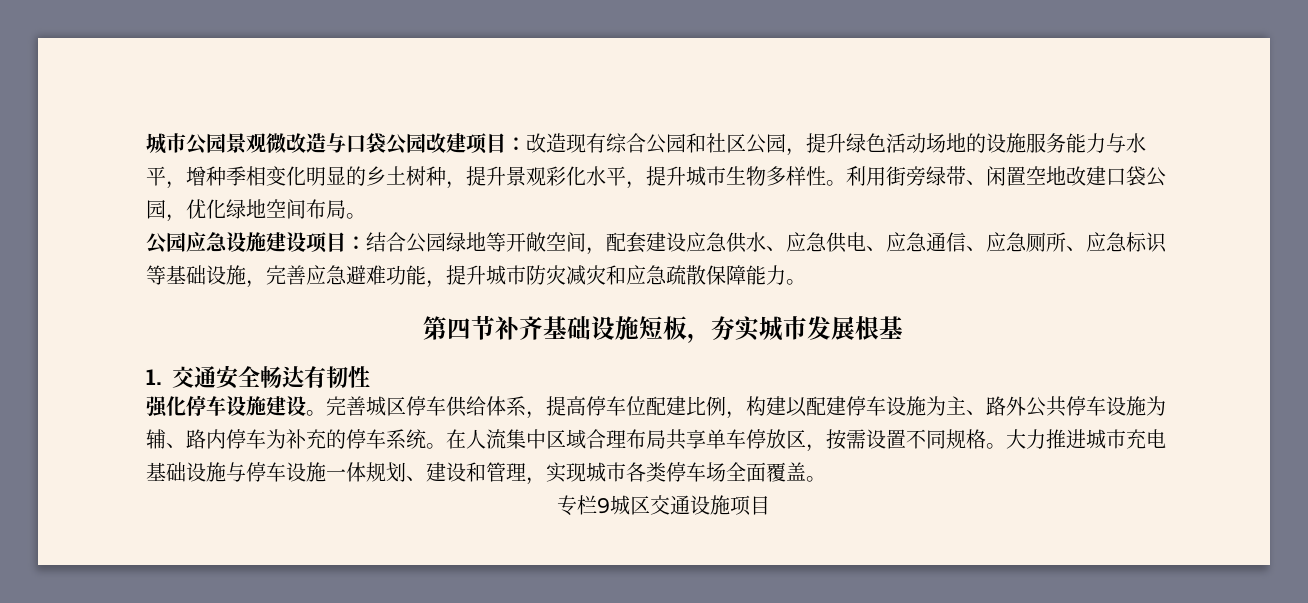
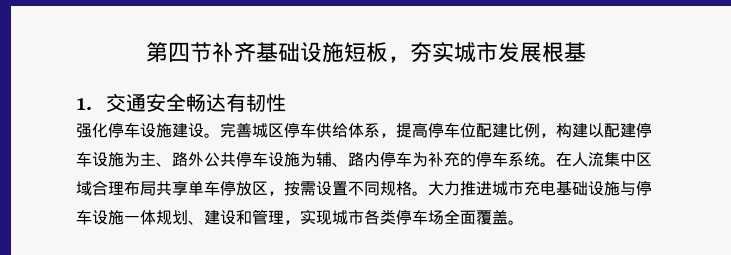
[146,133,1146,156] [146,166,1166,189] [146,199,366,222] [146,232,1167,255] [146,265,806,288] 城市公园景观微改造与口袋公园改建项目：改造现有综合公园和社区公园，提升绿色活动场地的设施服务能力与水平，增种季相变化明显的乡土树种，提升景观彩化水平，提升城市生物多样性。利用街旁绿带、闲置空地改建口袋公园，优化绿地空间布局。 // 公园应急设施建设项目：结合公园绿地等开敞空间，配套建设应急供水、应急供电、应急通信、应急厕所、应急标识等基础设施，完善应急避难功能，提升城市防灾减灾和应急疏散保障能力。 // -> (145, 52) none
[556,495,770,516] // 专栏9城区交通设施项目 -> (524, 222) none

